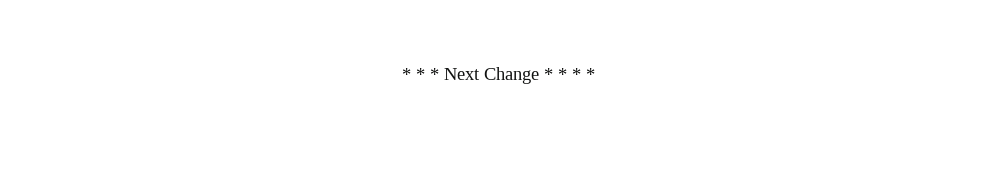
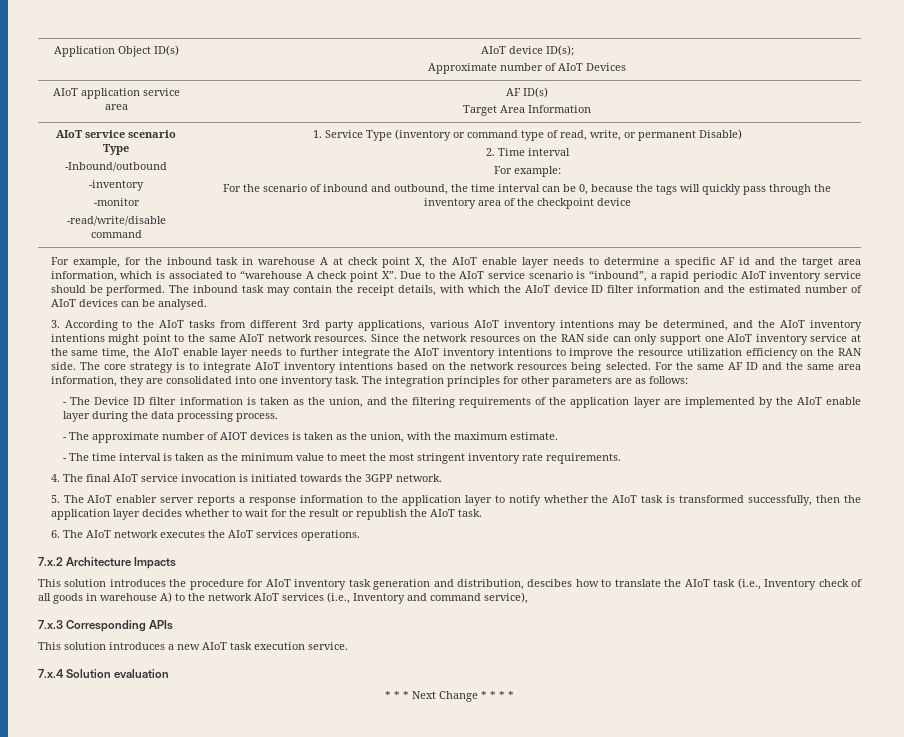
(402, 74) none -> [53,45,179,57] [480,45,574,56] [428,63,626,74] [52,88,180,99] [104,104,128,110] [506,87,548,98] [463,105,591,116] [56,130,176,138] [103,144,129,155] [65,162,167,172] [89,180,144,191] [93,198,140,206] [66,216,166,226] [90,230,142,238] [312,129,742,141] [485,148,570,156] [493,166,561,177] [223,184,831,195] [423,198,631,209] [50,257,862,268] [50,270,862,282] [50,285,863,296] [50,299,207,310] [50,320,862,331] [50,334,862,345] [50,348,862,359] [50,362,862,373] [50,376,688,387] [63,397,861,408] [63,411,279,422] [63,432,559,443] [63,453,622,464] [50,474,442,482] [50,495,862,506] [50,509,482,520] [50,530,360,541] [38,557,177,569] [38,578,863,590] [38,592,528,604] [38,620,174,632] [38,642,348,650] [38,669,170,678] Application Object ID(s) | AIoT device ID(s); // Approximate number of AIoT Devices // AIoT application service area | AF ID(s) // Target Area Information // AIoT service scenario Type // -Inbound/outbound // -inventory // -monitor // -read/write/disable command | 1. Service Type (inventory or command type of read, write, or permanent Disable) // 2. Time interval // For example: // For the scenario of inbound and outbound, the time interval can be 0, because the tags will quickly pass through the inventory area of the checkpoint device // For example, for the inbound task in warehouse A at check point X, the AIoT enable layer needs to determine a specific AF id and the target area information, which is associated to “warehouse A check point X”. Due to the AIoT service scenario is “inbound”, a rapid periodic AIoT inventory service should be performed. The inbound task may contain the receipt details, with which the AIoT device ID filter information and the estimated number of AIoT devices can be analysed. // 3. According to the AIoT tasks from different 3rd party applications, various AIoT inventory intentions may be determined, and the AIoT inventory intentions might point to the same AIoT network resources. Since the network resources on the RAN side can only support one AIoT inventory service at the same time, the AIoT enable layer needs to further integrate the AIoT inventory intentions to improve the resource utilization efficiency on the RAN side. The core strategy is to integrate AIoT inventory intentions based on the network resources being selected. For the same AF ID and the same area information, they are consolidated into one inventory task. The integration principles for other parameters are as follows: // - The Device ID filter information is taken as the union, and the filtering requirements of the application layer are implemented by the AIoT enable layer during the data processing process. // - The approximate number of AIOT devices is taken as the union, with the maximum estimate. // - The time interval is taken as the minimum value to meet the most stringent inventory rate requirements. // 4. The final AIoT service invocation is initiated towards the 3GPP network. // 5. The AIoT enabler server reports a response information to the application layer to notify whether the AIoT task is transformed successfully, then the application layer decides whether to wait for the result or republish the AIoT task. // 6. The AIoT network executes the AIoT services operations. // 7.x.2 Architecture Impacts // This solution introduces the procedure for AIoT inventory task generation and distribution, descibes how to translate the AIoT task (i.e., Inventory check of all goods in warehouse A) to the network AIoT services (i.e., Inventory and command service), // 7.x.3 Corresponding APIs // This solution introduces a new AIoT task execution service. // 7.x.4 Solution evaluation //

